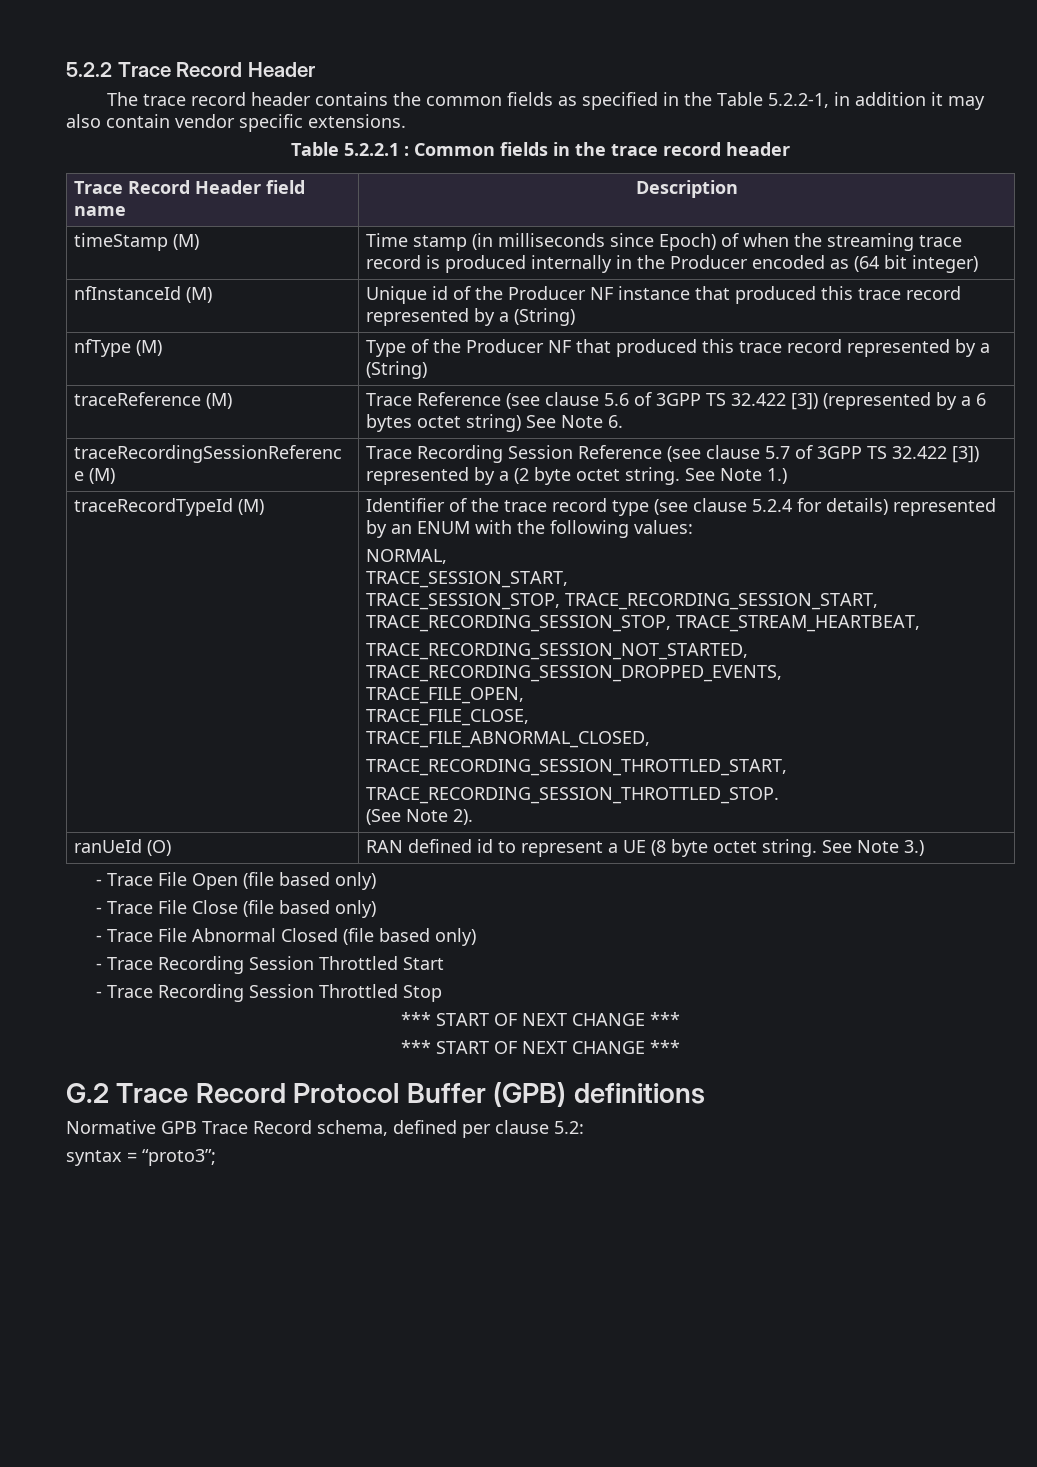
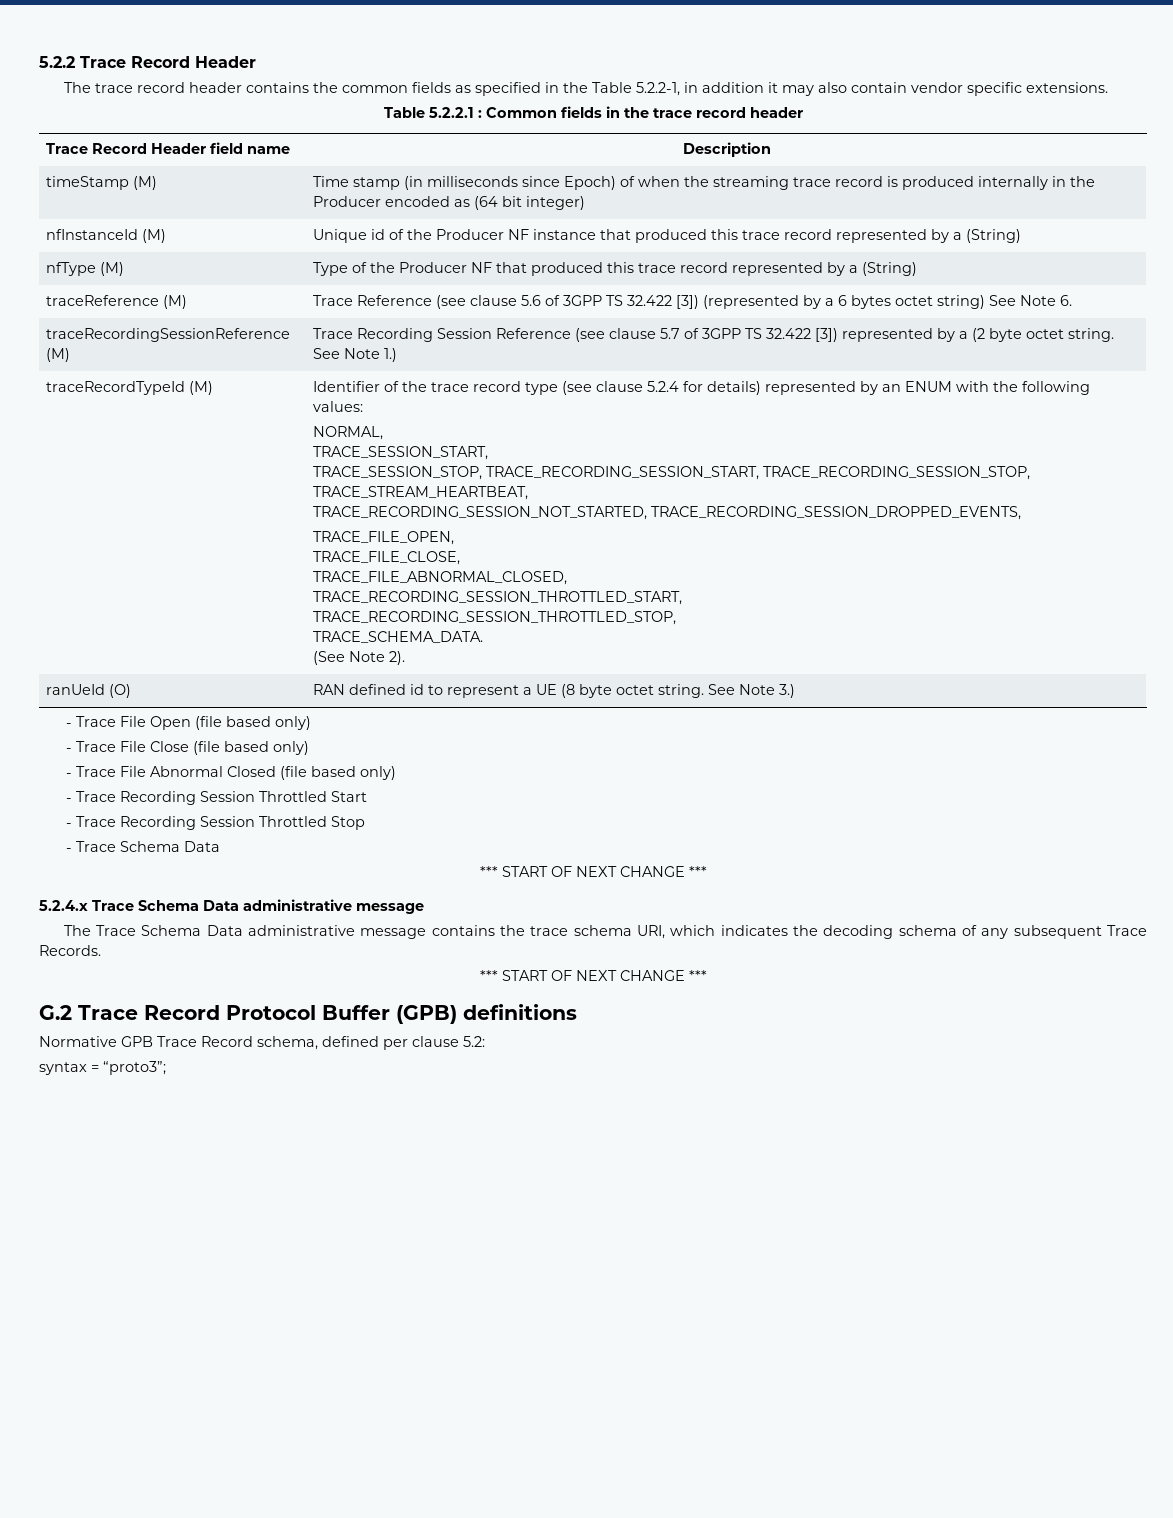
[366,787,780,804] TRACE_RECORDING_SESSION_THROTTLED_STOP. -> [312,611,676,625] [312,631,483,643] TRACE_RECORDING_SESSION_THROTTLED_STOP, // TRACE_SCHEMA_DATA.
[401,1012,680,1026] // *** START OF NEXT CHANGE *** -> [65,841,220,852] [479,866,707,877] [39,899,424,914] [63,925,1147,939] [39,945,101,956] // - Trace Schema Data // *** START OF NEXT CHANGE *** // 5.2.4.x Trace Schema Data administrative message // The Trace Schema Data administrative message contains the trace schema URI, which indicates the decoding schema of any subsequent Trace Records.

